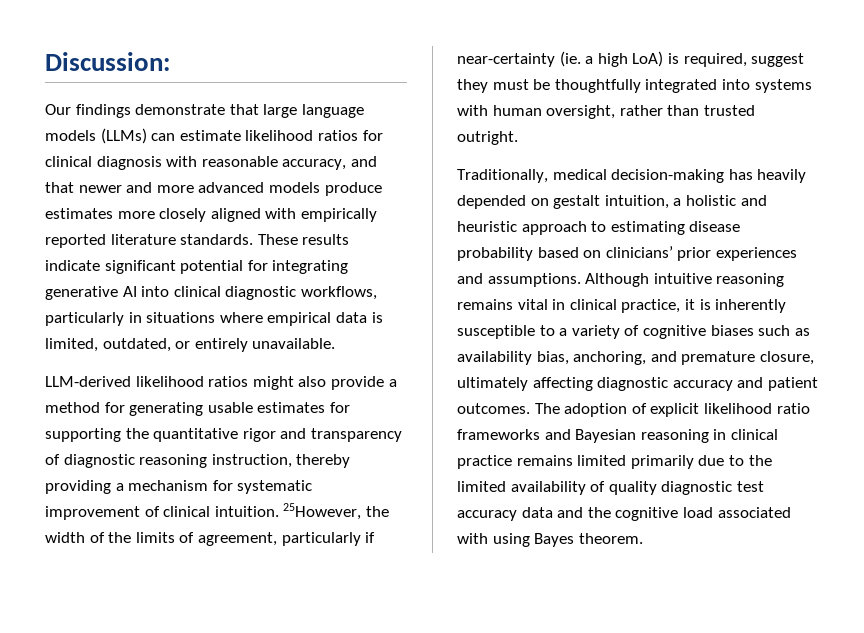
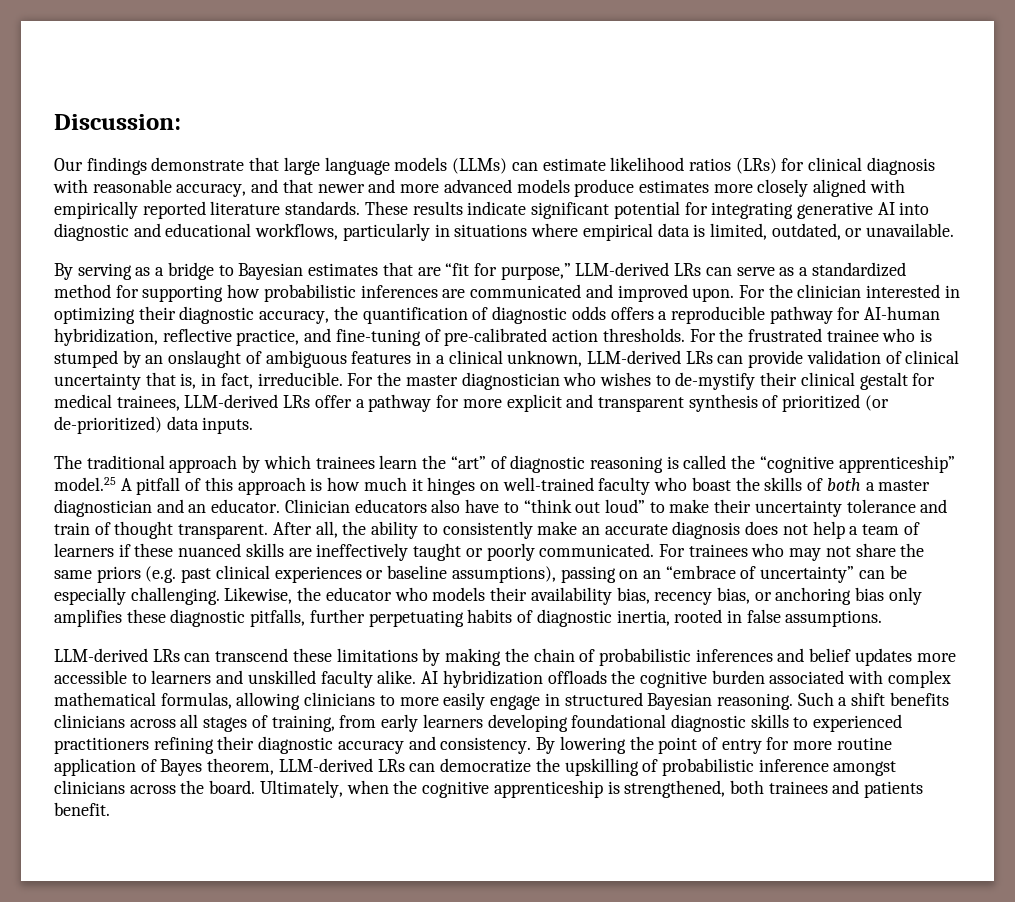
(358, 135) none -> [735,158,777,174] (LRs)
[173,286,297,300] clinical diagnostic -> [54,223,252,241] diagnostic and educational
[194,338,248,352] entirely -> (863, 232) none
[45,376,397,390] [45,402,350,416] [45,428,402,442] [45,454,351,468] [45,480,313,494] [45,503,389,520] [45,532,376,546] [457,51,805,67] [457,79,812,93] [457,105,755,119] [457,131,518,145] [457,169,807,183] [457,195,767,209] [457,221,741,235] [457,246,797,261] [457,273,785,287] [457,299,787,313] [457,325,810,339] [457,351,814,365] [457,377,818,391] [457,403,810,417] [457,429,778,443] [457,455,772,469] [457,481,764,495] [457,507,791,521] [457,533,643,547] LLM-derived likelihood ratios might also provide a method for generating usable estimates for supporting the quantitative rigor and transparency of diagnostic reasoning instruction, thereby providing a mechanism for systematic improvement of clinical intuition. 25However, the width of the limits of agreement, particularly if near-certainty (ie. a high LoA) is required, suggest they must be thoughtfully integrated into systems with human oversight, rather than trusted outright. // Traditionally, medical decision-making has heavily depended on gestalt intuition, a holistic and heuristic approach to estimating disease probability based on clinicians’ prior experiences and assumptions. Although intuitive reasoning remains vital in clinical practice, it is inherently susceptible to a variety of cognitive biases such as availability bias, anchoring, and premature closure, ultimately affecting diagnostic accuracy and patient outcomes. The adoption of explicit likelihood ratio frameworks and Bayesian reasoning in clinical practice remains limited primarily due to the limited availability of quality diagnostic test accuracy data and the cognitive load associated with using Bayes theorem. -> [54,262,906,280] [54,284,960,302] [54,306,941,324] [54,328,933,346] [54,350,960,368] [54,372,936,390] [54,394,889,412] [54,416,254,434] [54,455,955,473] [54,477,931,495] [54,499,948,517] [54,521,920,539] [54,543,925,561] [54,565,907,583] [54,587,922,605] [54,609,883,627] [54,648,956,666] [54,670,951,688] [54,692,949,710] [54,714,903,732] [54,736,892,754] [54,758,897,776] [54,780,924,798] [54,802,110,816] By serving as a bridge to Bayesian estimates that are “fit for purpose,” LLM-derived LRs can serve as a standardized method for supporting how probabilistic inferences are communicated and improved upon. For the clinician interested in optimizing their diagnostic accuracy, the quantification of diagnostic odds offers a reproducible pathway for AI-human hybridization, reflective practice, and fine-tuning of pre-calibrated action thresholds. For the frustrated trainee who is stumped by an onslaught of ambiguous features in a clinical unknown, LLM-derived LRs can provide validation of clinical uncertainty that is, in fact, irreducible. For the master diagnostician who wishes to de-mystify their clinical gestalt for medical trainees, LLM-derived LRs offer a pathway for more explicit and transparent synthesis of prioritized (or de-prioritized) data inputs. // The traditional approach by which trainees learn the “art” of diagnostic reasoning is called the “cognitive apprenticeship” model.25 A pitfall of this approach is how much it hinges on well-trained faculty who boast the skills of both a master diagnostician and an educator. Clinician educators also have to “think out loud” to make their uncertainty tolerance and train of thought transparent. After all, the ability to consistently make an accurate diagnosis does not help a team of learners if these nuanced skills are ineffectively taught or poorly communicated. For trainees who may not share the same priors (e.g. past clinical experiences or baseline assumptions), passing on an “embrace of uncertainty” can be especially challenging. Likewise, the educator who models their availability bias, recency bias, or anchoring bias only amplifies these diagnostic pitfalls, further perpetuating habits of diagnostic inertia, rooted in false assumptions. // LLM-derived LRs can transcend these limitations by making the chain of probabilistic inferences and belief updates more accessible to learners and unskilled faculty alike. AI hybridization offloads the cognitive burden associated with complex mathematical formulas, allowing clinicians to more easily engage in structured Bayesian reasoning. Such a shift benefits clinicians across all stages of training, from early learners developing foundational diagnostic skills to experienced practitioners refining their diagnostic accuracy and consistency. By lowering the point of entry for more routine application of Bayes theorem, LLM-derived LRs can democratize the upskilling of probabilistic inference amongst clinicians across the board. Ultimately, when the cognitive apprenticeship is strengthened, both trainees and patients benefit.

